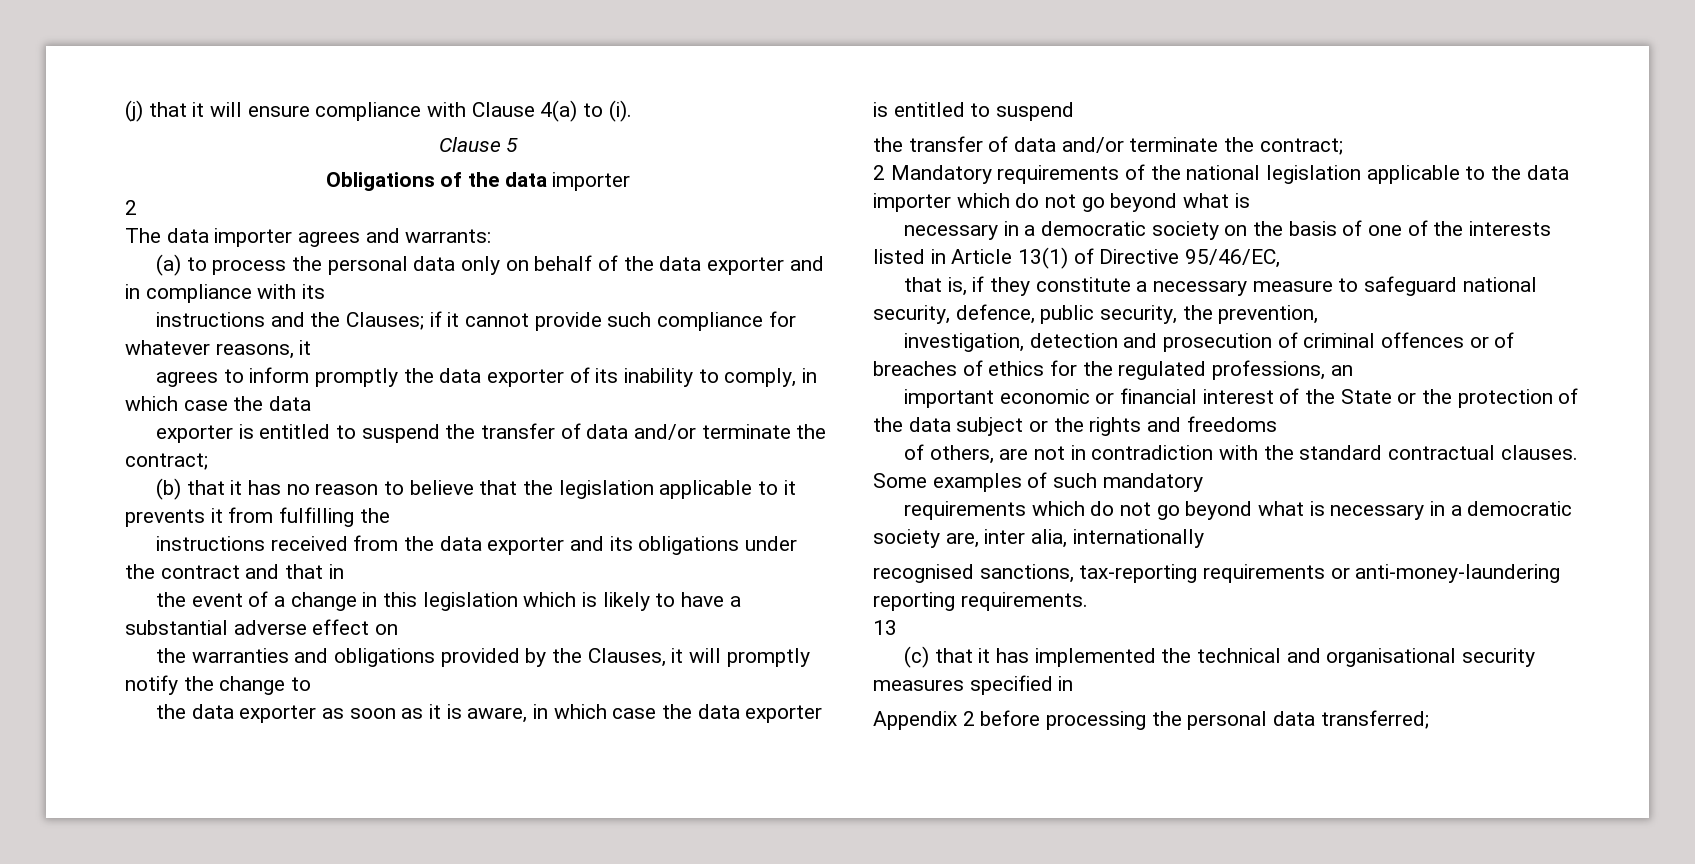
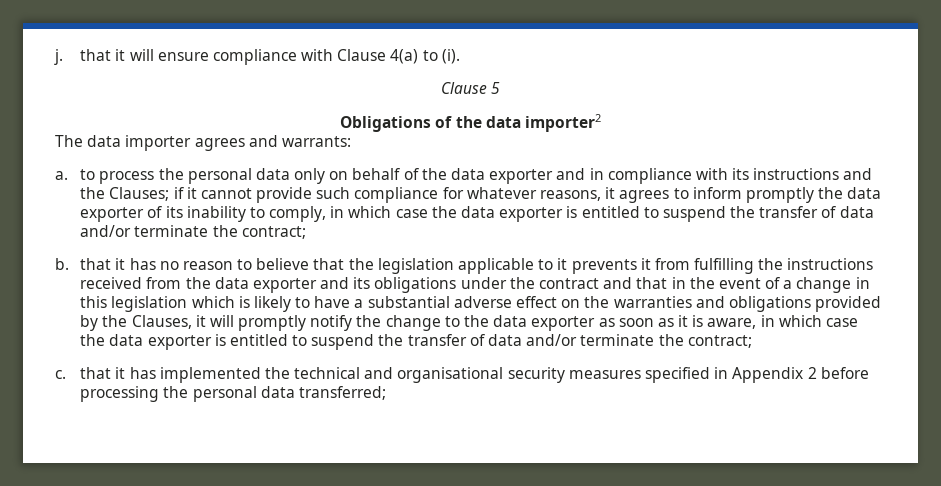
[125,100,143,122] (j) -> [54,49,63,65] j.
[552,172,631,191] [125,200,137,215] importer // 2 -> [524,114,601,132] importer2
[156,254,182,276] (a) -> [55,171,68,180] a.
(326, 291) // -> (750, 174) none
(312, 347) // -> (616, 193) none
(312, 403) // -> (495, 212) none
[156,478,182,500] (b) -> [55,258,69,270] b.
(390, 515) // -> (784, 264) none
(344, 571) // -> (686, 283) none
(399, 629) // -> (581, 303) none
(312, 684) // -> (460, 321) none
[873,136,1343,155] [873,164,1569,184] [873,193,1250,212] [904,220,1552,240] [873,247,1281,269] [904,276,1537,296] [873,304,1319,324] [904,332,1515,352] [873,360,1353,380] [904,388,1579,408] [873,416,1277,436] [904,444,1578,464] [873,472,1203,492] [904,501,1573,520] [873,529,1204,548] [873,564,1561,583] [873,592,1088,611] [873,620,897,635] [904,646,930,668] // the transfer of data and/or terminate the contract; // 2 Mandatory requirements of the national legislation applicable to the data importer which do not go beyond what is // necessary in a democratic society on the basis of one of the interests listed in Article 13(1) of Directive 95/46/EC, // that is, if they constitute a necessary measure to safeguard national security, defence, public security, the prevention, // investigation, detection and prosecution of criminal offences or of breaches of ethics for the regulated professions, an // important economic or financial interest of the State or the protection of the data subject or the rights and freedoms // of others, are not in contradiction with the standard contractual clauses. Some examples of such mandatory // requirements which do not go beyond what is necessary in a democratic society are, inter alia, internationally // recognised sanctions, tax-reporting requirements or anti-money-laundering reporting requirements. // 13 // (c) -> [378,334,752,348] [55,370,66,379] the transfer of data and/or terminate the contract; // c.
(1074, 683) // -> (729, 373) none

